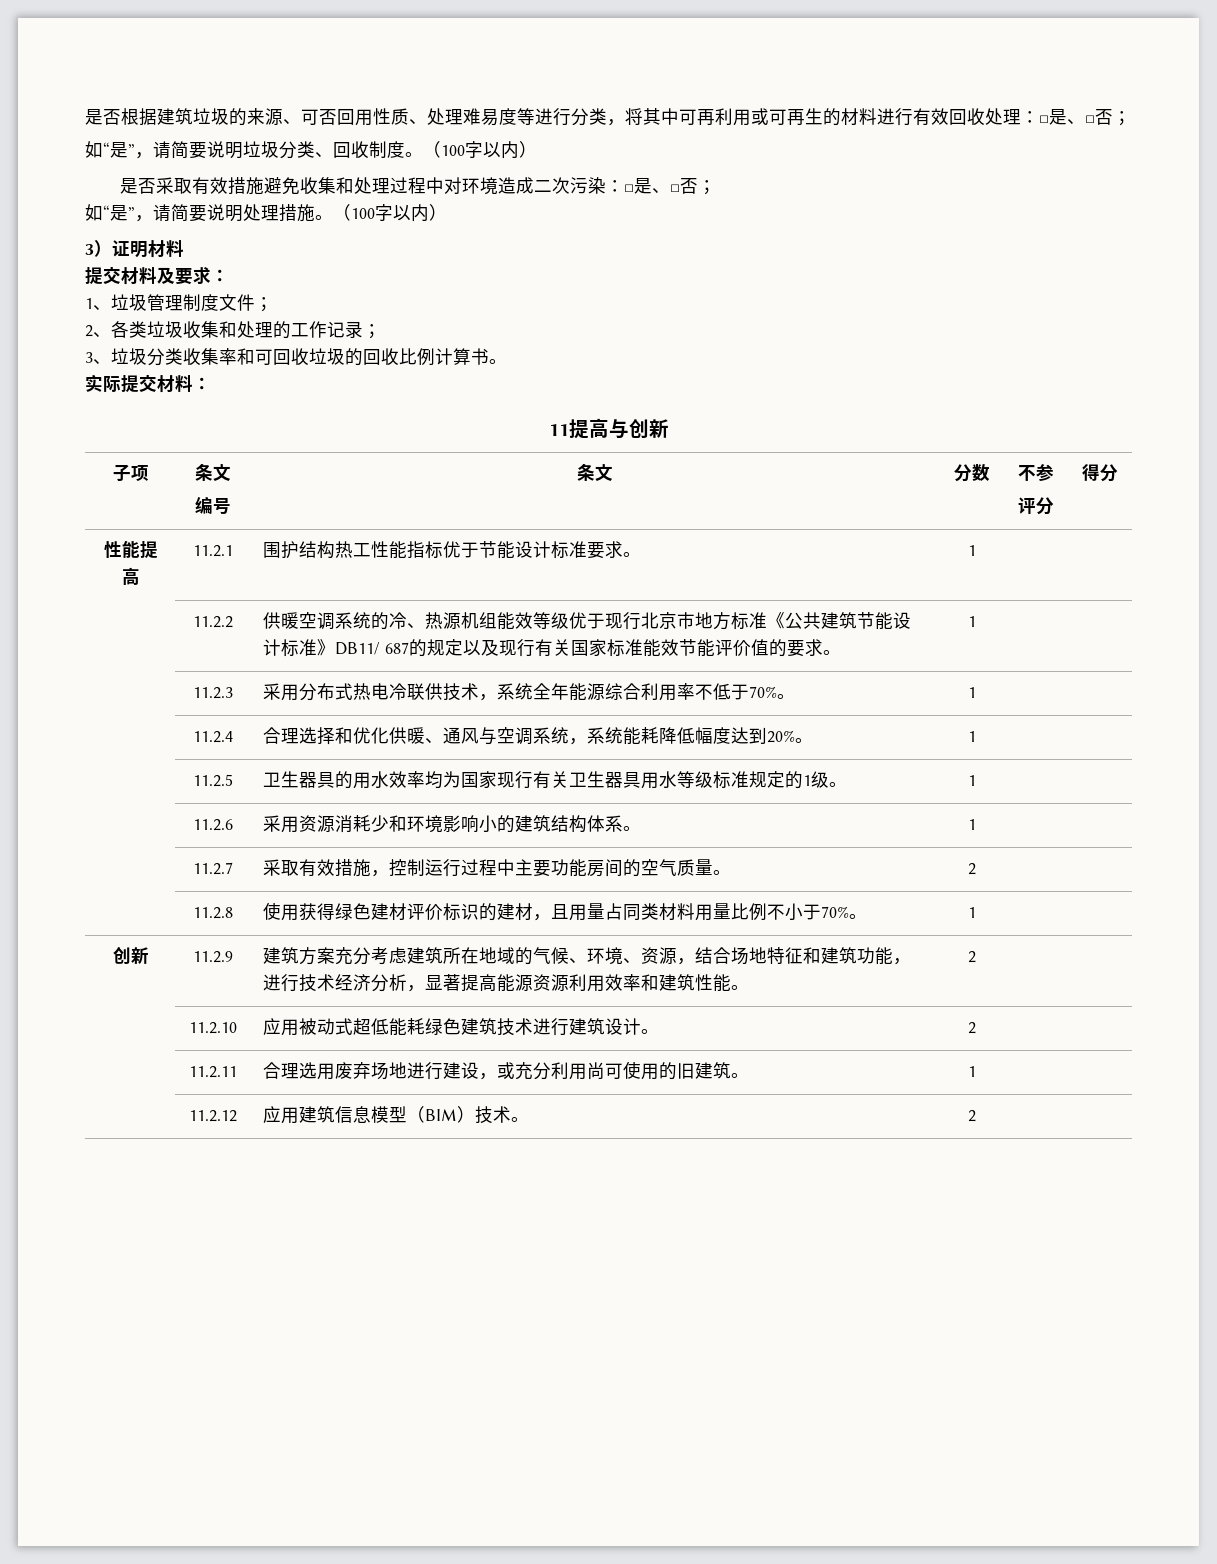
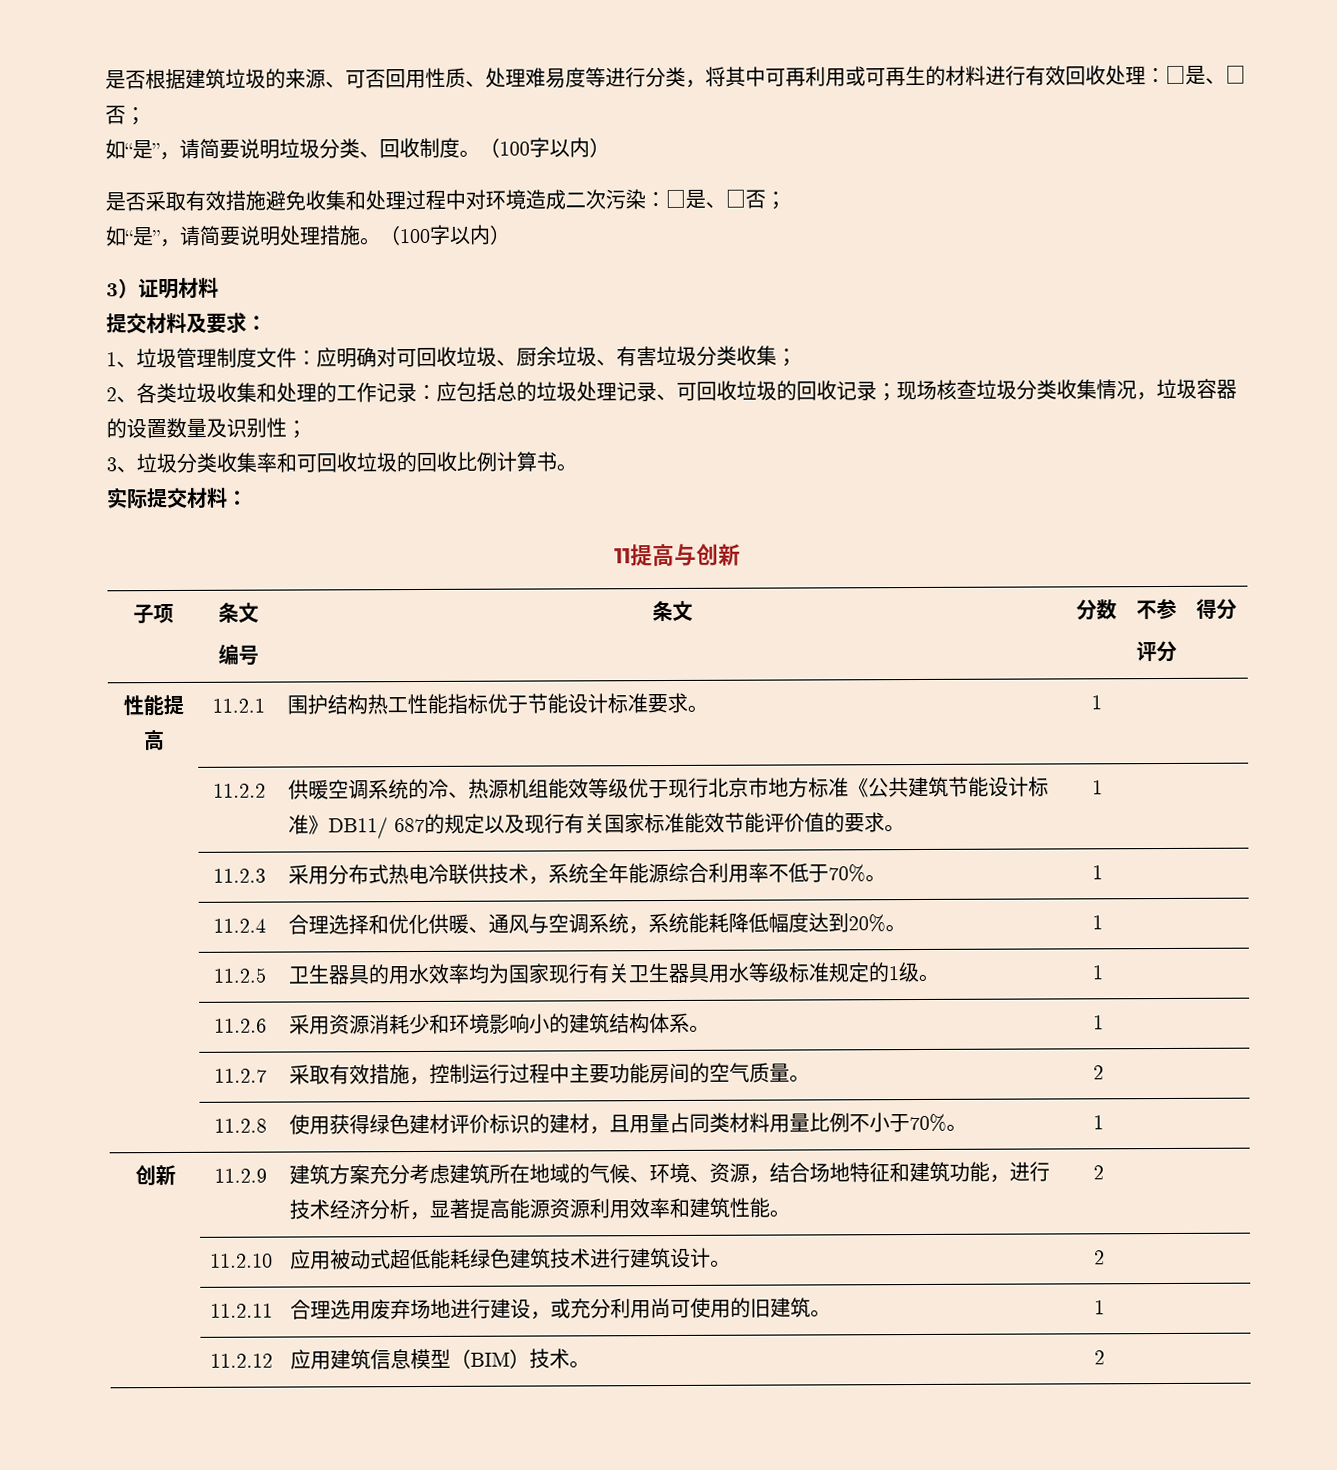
(255, 302) none -> [296,345,777,368] ：应明确对可回收垃圾、厨余垃圾、有害垃圾分类收集
(363, 329) none -> [416,378,1237,402] [106,417,287,439] ：应包括总的垃圾处理记录、可回收垃圾的回收记录；现场核查垃圾分类收集情况，垃圾容器的设置数量及识别性

